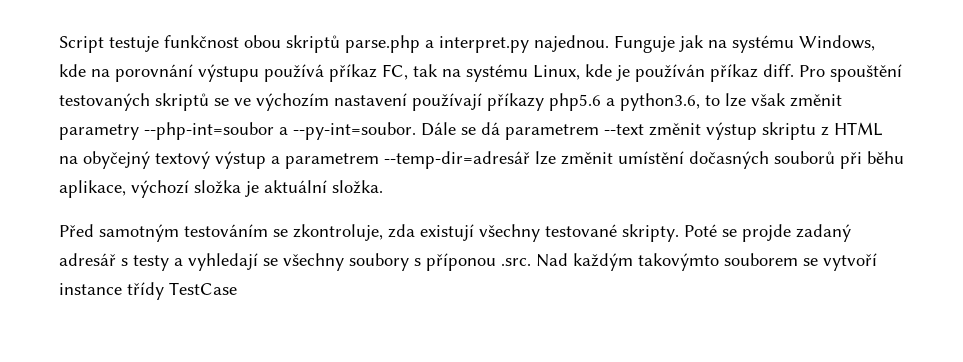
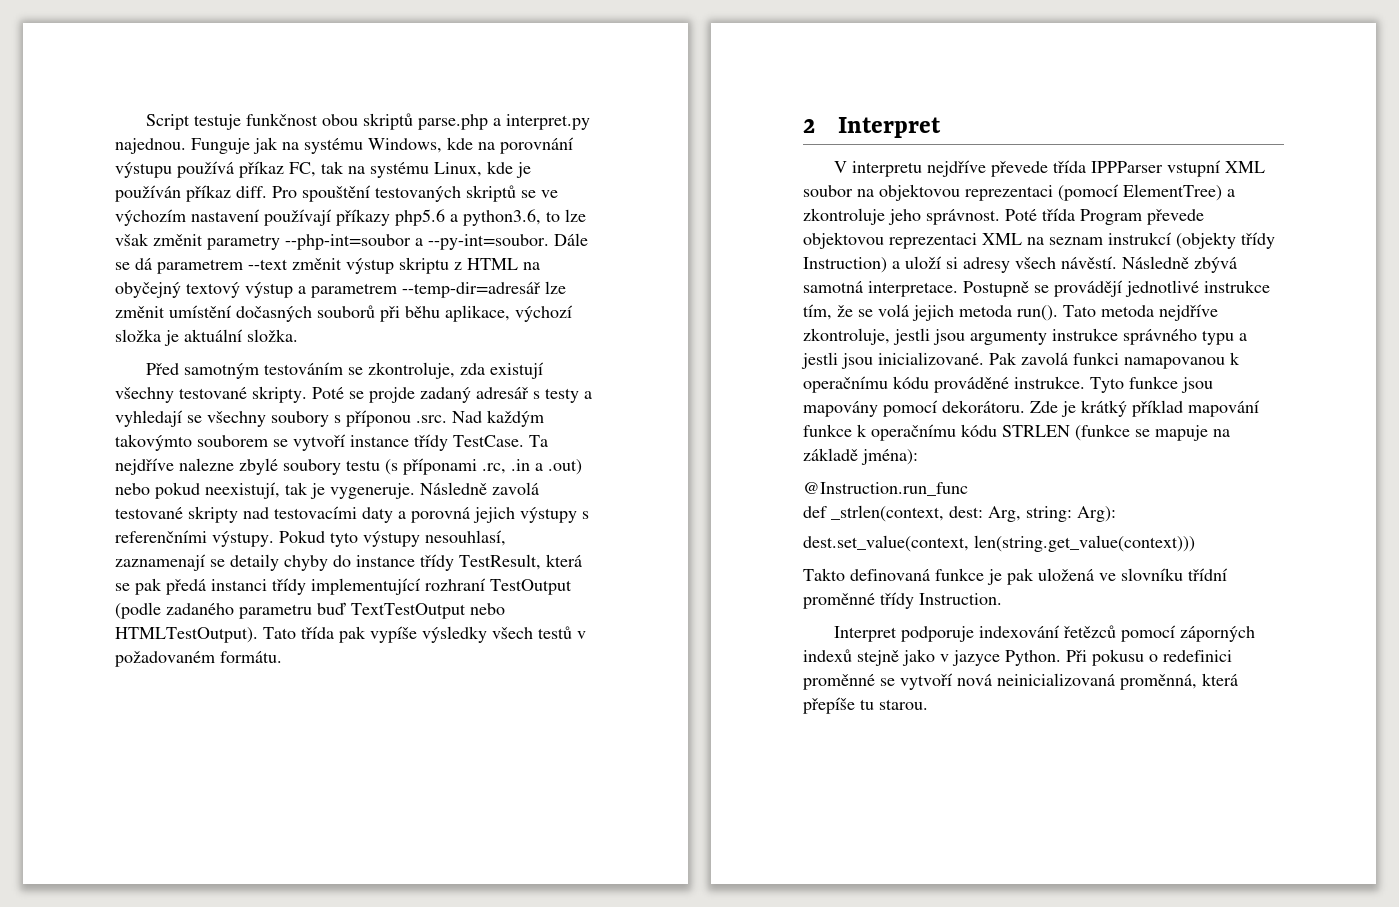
[169,282,237,295] TestCase -> [453,435,548,447] [115,458,582,475] [115,482,539,499] [115,506,589,523] [115,530,506,547] [115,554,582,571] [115,578,572,595] [115,602,505,619] [115,626,586,643] [115,651,282,667] [803,117,942,138] [834,160,1266,177] [803,184,1235,201] [803,208,1204,225] [803,232,1275,249] [803,256,1237,273] [803,280,1270,297] [803,304,1218,321] [803,328,1247,345] [801,352,1240,369] [803,376,1213,393] [803,400,1259,417] [803,424,1230,441] [803,448,918,465] [803,482,968,496] [803,505,1116,522] [803,535,1195,552] [803,568,1227,585] [803,592,1002,609] [834,625,1256,642] [803,649,1232,666] [803,673,1238,690] [803,697,928,714] TestCase. Ta nejdříve nalezne zbylé soubory testu (s příponami .rc, .in a .out) nebo pokud neexistují, tak je vygeneruje. Následně zavolá testované skripty nad testovacími daty a porovná jejich výstupy s referenčními výstupy. Pokud tyto výstupy nesouhlasí, zaznamenají se detaily chyby do instance třídy TestResult, která se pak předá instanci třídy implementující rozhraní TestOutput (podle zadaného parametru buď TextTestOutput nebo HTMLTestOutput). Tato třída pak vypíše výsledky všech testů v požadovaném formátu. // 2 Interpret // V interpretu nejdříve převede třída IPPParser vstupní XML soubor na objektovou reprezentaci (pomocí ElementTree) a zkontroluje jeho správnost. Poté třída Program převede objektovou reprezentaci XML na seznam instrukcí (objekty třídy Instruction) a uloží si adresy všech návěstí. Následně zbývá samotná interpretace. Postupně se provádějí jednotlivé instrukce tím, že se volá jejich metoda run(). Tato metoda nejdříve zkontroluje, jestli jsou argumenty instrukce správného typu a jestli jsou inicializované. Pak zavolá funkci namapovanou k operačnímu kódu prováděné instrukce. Tyto funkce jsou mapovány pomocí dekorátoru. Zde je krátký příklad mapování funkce k operačnímu kódu STRLEN (funkce se mapuje na základě jména): // @Instruction.run_func // def _strlen(context, dest: Arg, string: Arg): // dest.set_value(context, len(string.get_value(context))) // Takto definovaná funkce je pak uložená ve slovníku třídní proměnné třídy Instruction. // Interpret podporuje indexování řetězců pomocí záporných indexů stejně jako v jazyce Python. Při pokusu o redefinici proměnné se vytvoří nová neinicializovaná proměnná, která přepíše tu starou.

